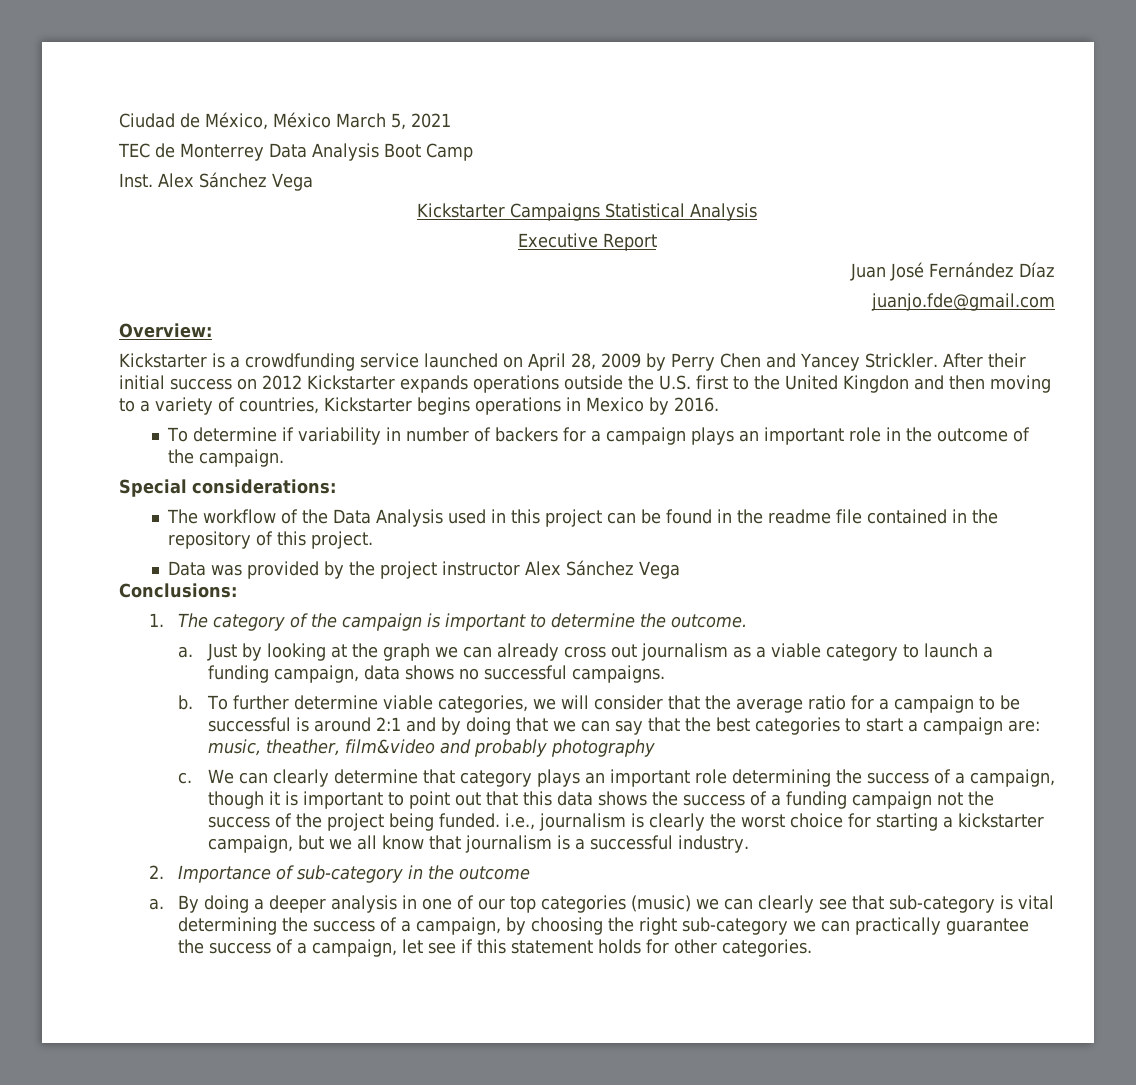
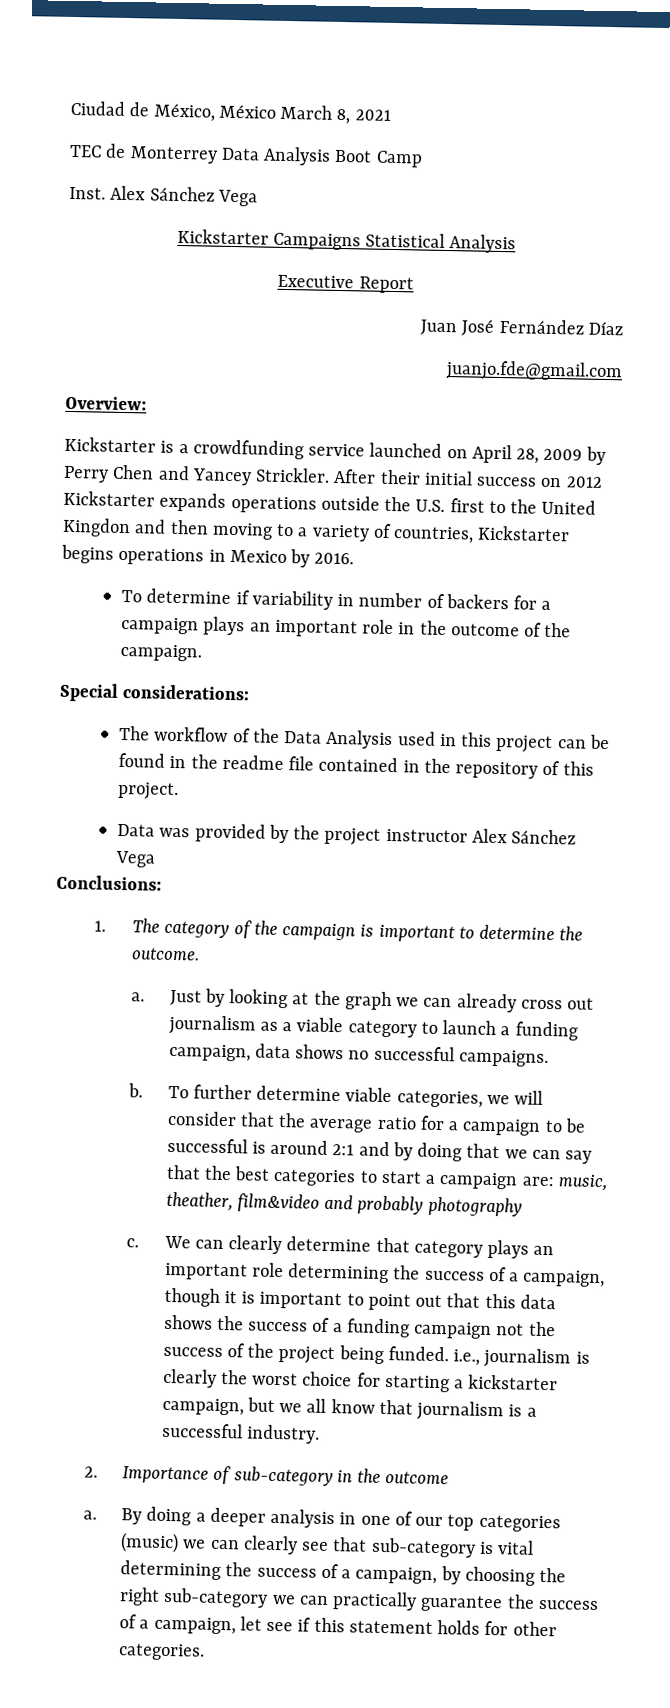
[391,113,406,130] 5, -> [336,108,351,125] 8,

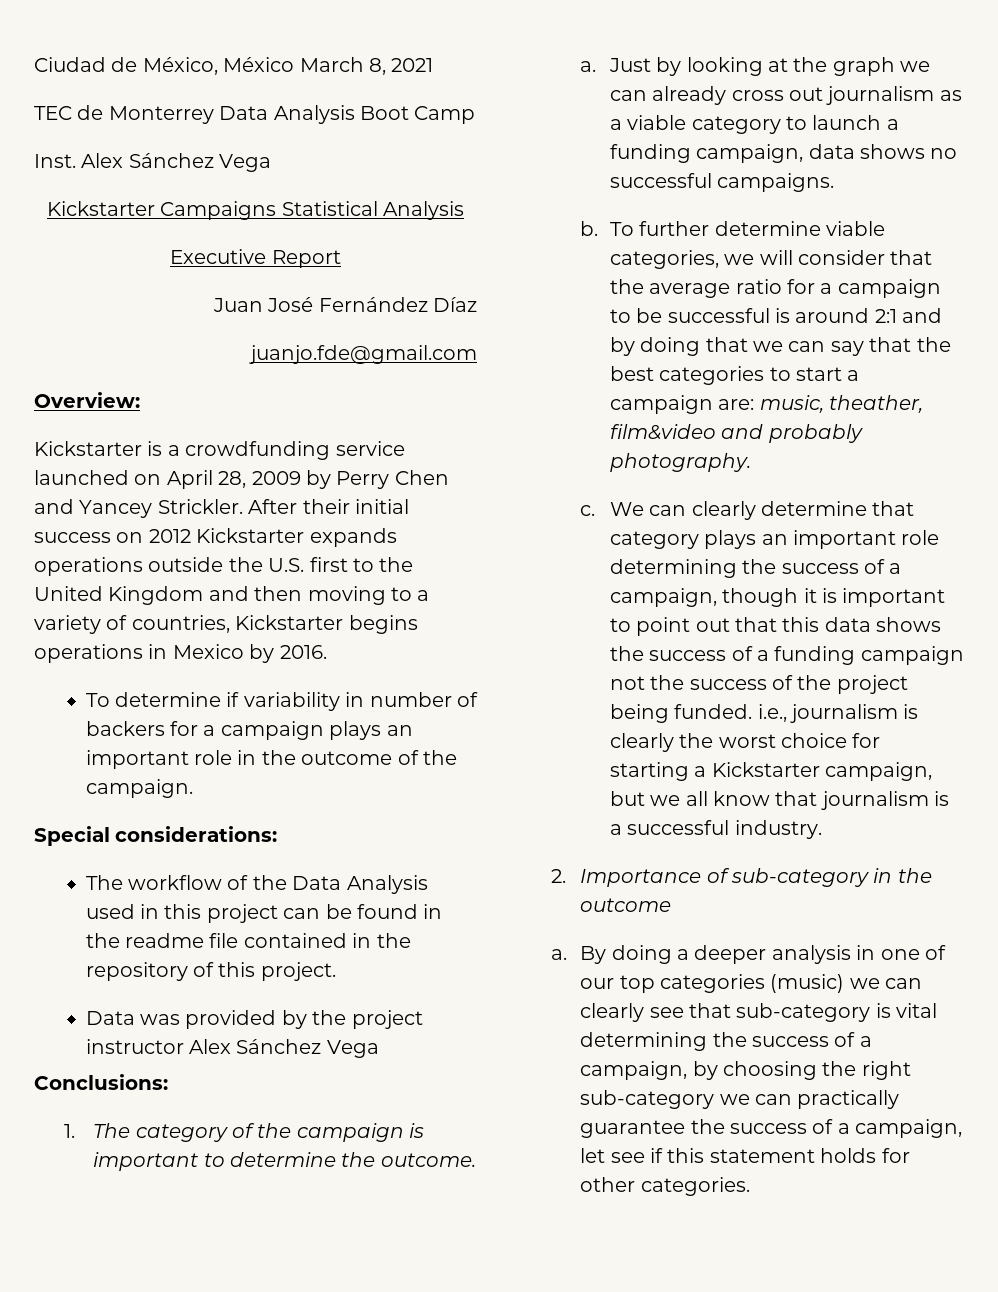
[62,517,131,538] Kingdon -> [108,586,204,605] Kingdom
[427,1196,522,1217] photography -> [609,453,751,472] photography.
[468,1374,559,1391] kickstarter -> [711,762,820,777] Kickstarter

